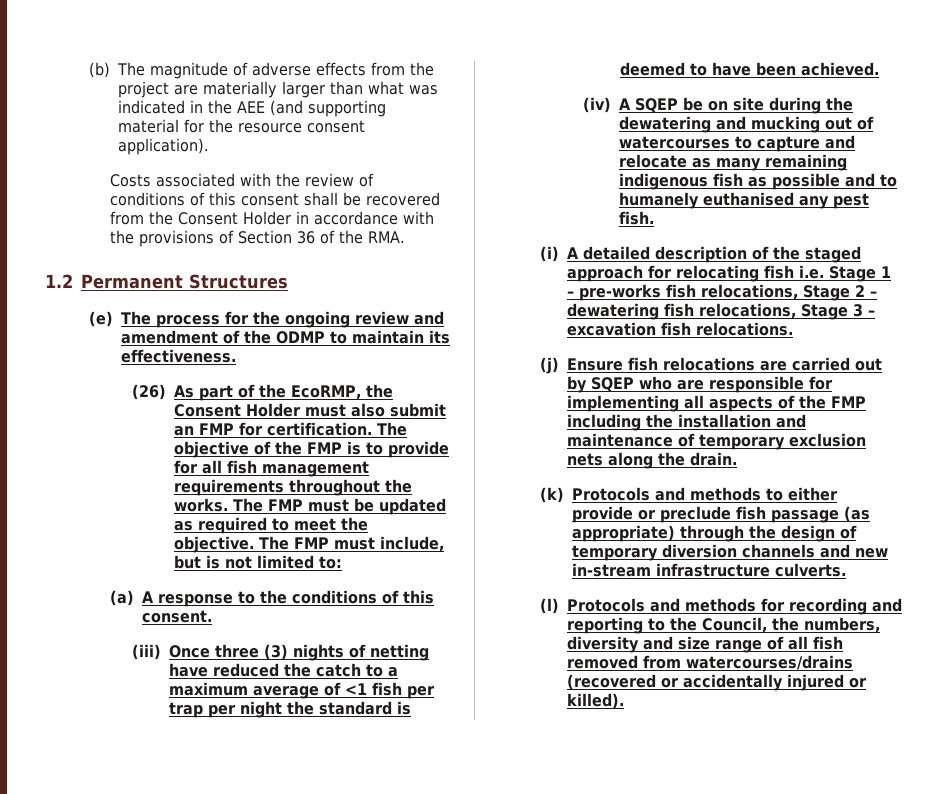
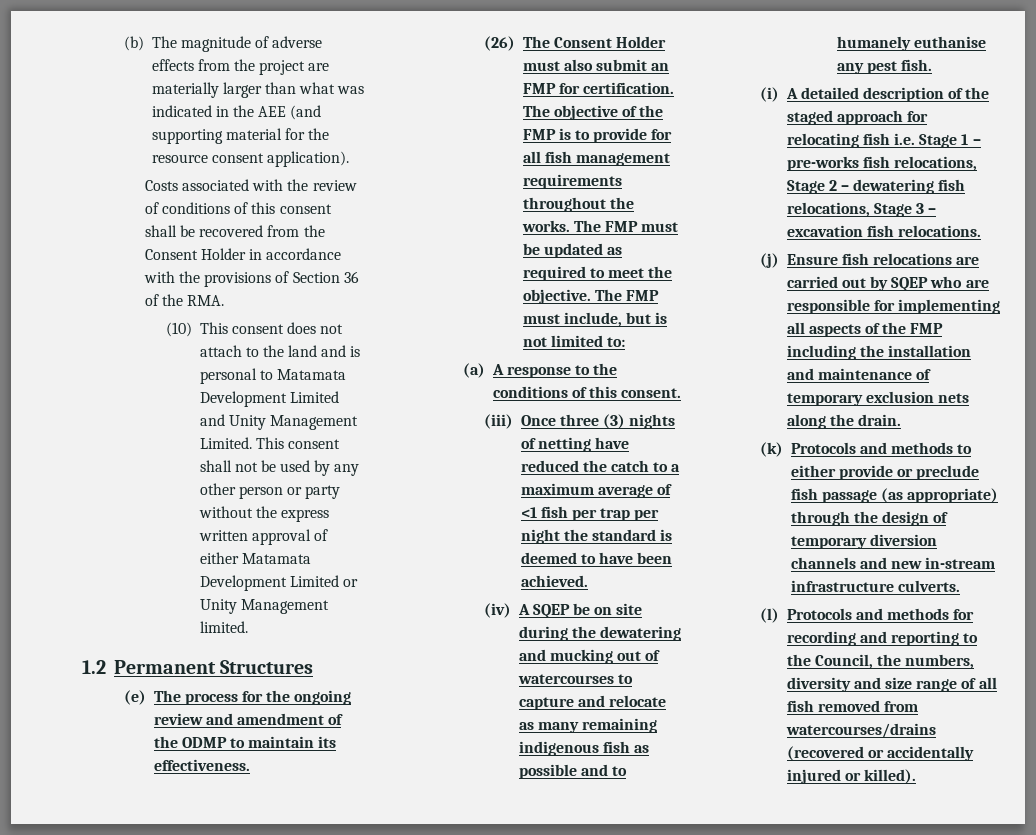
(406, 237) none -> [165,322,344,337] [199,345,361,357] [199,368,346,384] [199,391,339,407] [199,414,358,430] [199,437,340,449] [199,460,360,476] [199,483,341,499] [198,506,329,522] [198,529,328,545] [199,552,311,564] [199,575,358,591] [199,599,329,614] [199,621,248,633] // (10) This consent does not attach to the land and is personal to Matamata Development Limited and Unity Management Limited. This consent shall not be used by any other person or party without the express written approval of either Matamata Development Limited or Unity Management limited.
[174,384,394,401] As part of the EcoRMP, the -> [522,36,550,48] The
[703,192,795,206] euthanised -> [913,36,986,48] euthanise

